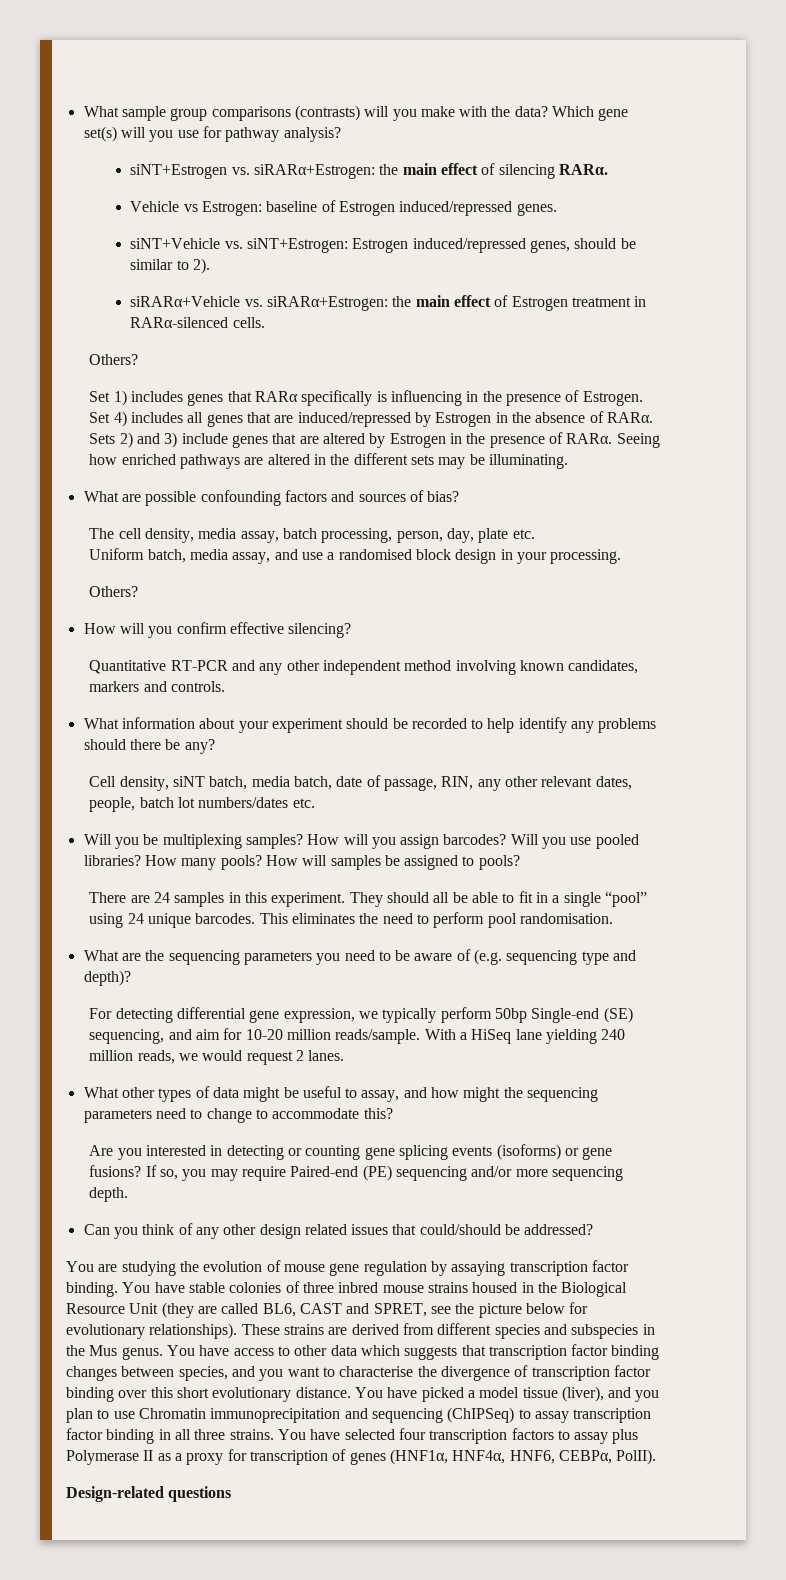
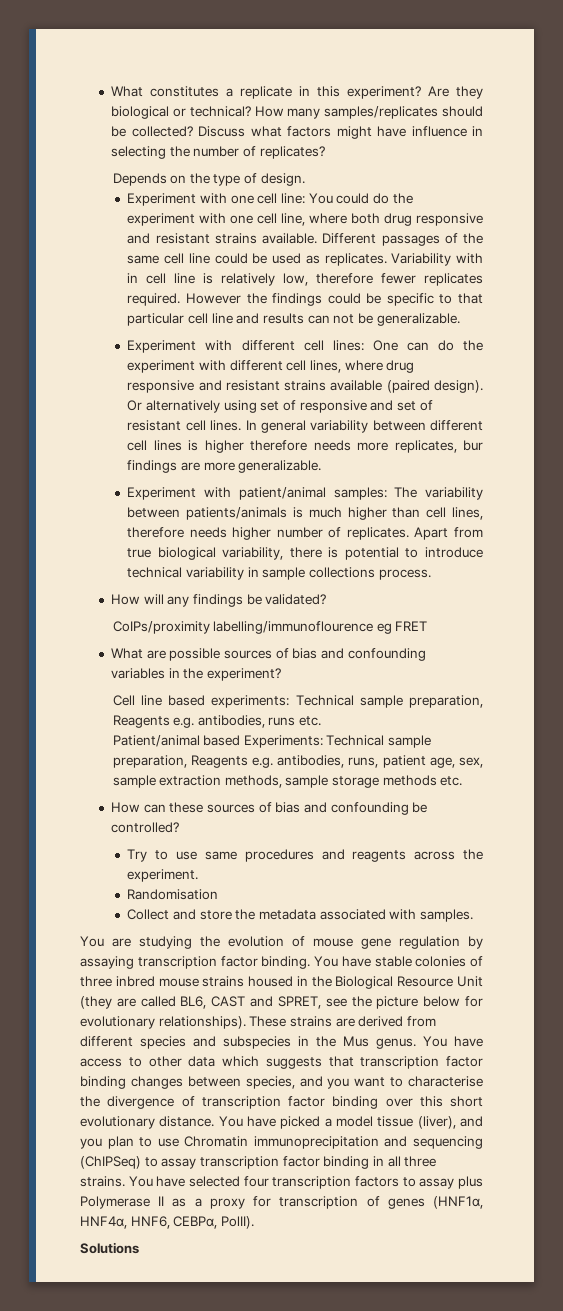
[83,105,629,121] [83,126,341,142] [130,163,608,179] [130,200,557,216] [130,238,636,253] [130,258,211,274] [130,295,647,311] [130,317,265,328] [89,354,139,365] [89,390,643,406] [89,411,653,427] [89,432,660,448] [89,453,568,469] [83,490,460,506] [89,528,535,543] [89,548,622,564] [89,586,139,597] [83,622,352,638] [89,660,639,675] [89,681,226,692] [83,717,657,733] [83,739,215,754] [89,775,632,791] [89,797,315,812] [83,834,639,849] [83,855,520,870] [89,891,647,907] [89,912,613,928] [83,949,637,965] [83,970,131,986] [89,1007,633,1023] [89,1028,626,1044] [89,1050,345,1065] [83,1086,599,1102] [83,1108,393,1123] [89,1144,613,1160] [89,1165,623,1181] [89,1187,129,1202] [83,1223,594,1239] What sample group comparisons (contrasts) will you make with the data? Which gene set(s) will you use for pathway analysis? // siNT+Estrogen vs. siRARα+Estrogen: the main effect of silencing RARα. // Vehicle vs Estrogen: baseline of Estrogen induced/repressed genes. // siNT+Vehicle vs. siNT+Estrogen: Estrogen induced/repressed genes, should be similar to 2). // siRARα+Vehicle vs. siRARα+Estrogen: the main effect of Estrogen treatment in RARα-silenced cells. // Others? // Set 1) includes genes that RARα specifically is influencing in the presence of Estrogen. Set 4) includes all genes that are induced/repressed by Estrogen in the absence of RARα. Sets 2) and 3) include genes that are altered by Estrogen in the presence of RARα. Seeing how enriched pathways are altered in the different sets may be illuminating. // What are possible confounding factors and sources of bias? // The cell density, media assay, batch processing, person, day, plate etc. // Uniform batch, media assay, and use a randomised block design in your processing. // Others? // How will you confirm effective silencing? // Quantitative RT-PCR and any other independent method involving known candidates, markers and controls. // What information about your experiment should be recorded to help identify any problems should there be any? // Cell density, siNT batch, media batch, date of passage, RIN, any other relevant dates, people, batch lot numbers/dates etc. // Will you be multiplexing samples? How will you assign barcodes? Will you use pooled libraries? How many pools? How will samples be assigned to pools? // There are 24 samples in this experiment. They should all be able to fit in a single “pool” using 24 unique barcodes. This eliminates the need to perform pool randomisation. // What are the sequencing parameters you need to be aware of (e.g. sequencing type and depth)? // For detecting differential gene expression, we typically perform 50bp Single-end (SE) sequencing, and aim for 10-20 million reads/sample. With a HiSeq lane yielding 240 million reads, we would request 2 lanes. // What other types of data might be useful to assay, and how might the sequencing parameters need to change to accommodate this? // Are you interested in detecting or counting gene splicing events (isoforms) or gene fusions? If so, you may require Paired-end (PE) sequencing and/or more sequencing depth. // Can you think of any other design related issues that could/should be addressed? -> [111,86,484,99] [111,106,483,119] [111,126,483,139] [111,146,325,159] [112,173,305,186] [127,193,413,206] [127,213,483,226] [127,233,483,246] [127,253,484,266] [127,273,483,286] [127,293,483,306] [127,313,460,326] [127,340,483,353] [127,360,415,373] [127,380,483,393] [127,400,433,413] [127,420,484,433] [127,440,483,453] [127,460,322,473] [127,487,483,500] [127,507,483,520] [127,527,483,540] [127,547,483,560] [127,567,431,580] [111,594,327,607] [112,621,428,634] [111,648,426,661] [111,668,282,681] [112,695,483,708] [112,715,322,728] [112,735,432,748] [112,755,483,768] [112,775,463,788] [111,802,428,815] [111,822,180,833] [127,849,483,862] [127,869,199,882] [127,889,219,900] [127,909,473,922] What constitutes a replicate in this experiment? Are they biological or technical? How many samples/replicates should be collected? Discuss what factors might have influence in selecting the number of replicates? // Depends on the type of design. // Experiment with one cell line: You could do the experiment with one cell line, where both drug responsive and resistant strains available. Different passages of the same cell line could be used as replicates. Variability with in cell line is relatively low, therefore fewer replicates required. However the findings could be specific to that particular cell line and results can not be generalizable. // Experiment with different cell lines: One can do the experiment with different cell lines, where drug responsive and resistant strains available (paired design). Or alternatively using set of responsive and set of resistant cell lines. In general variability between different cell lines is higher therefore needs more replicates, bur findings are more generalizable. // Experiment with patient/animal samples: The variability between patients/animals is much higher than cell lines, therefore needs higher number of replicates. Apart from true biological variability, there is potential to introduce technical variability in sample collections process. // How will any findings be validated? // CoIPs/proximity labelling/immunoflourence eg FRET // What are possible sources of bias and confounding variables in the experiment? // Cell line based experiments: Technical sample preparation, Reagents e.g. antibodies, runs etc. // Patient/animal based Experiments: Technical sample preparation, Reagents e.g. antibodies, runs, patient age, sex, sample extraction methods, sample storage methods etc. // How can these sources of bias and confounding be controlled? // Try to use same procedures and reagents across the experiment. // Randomisation // Collect and store the metadata associated with samples.
[66,1486,232,1502] Design-related questions -> [80,1242,139,1254] Solutions

